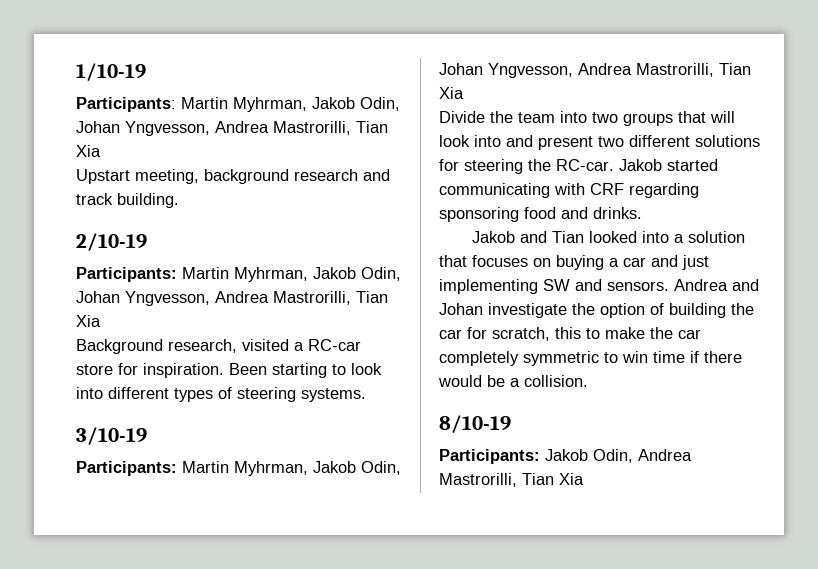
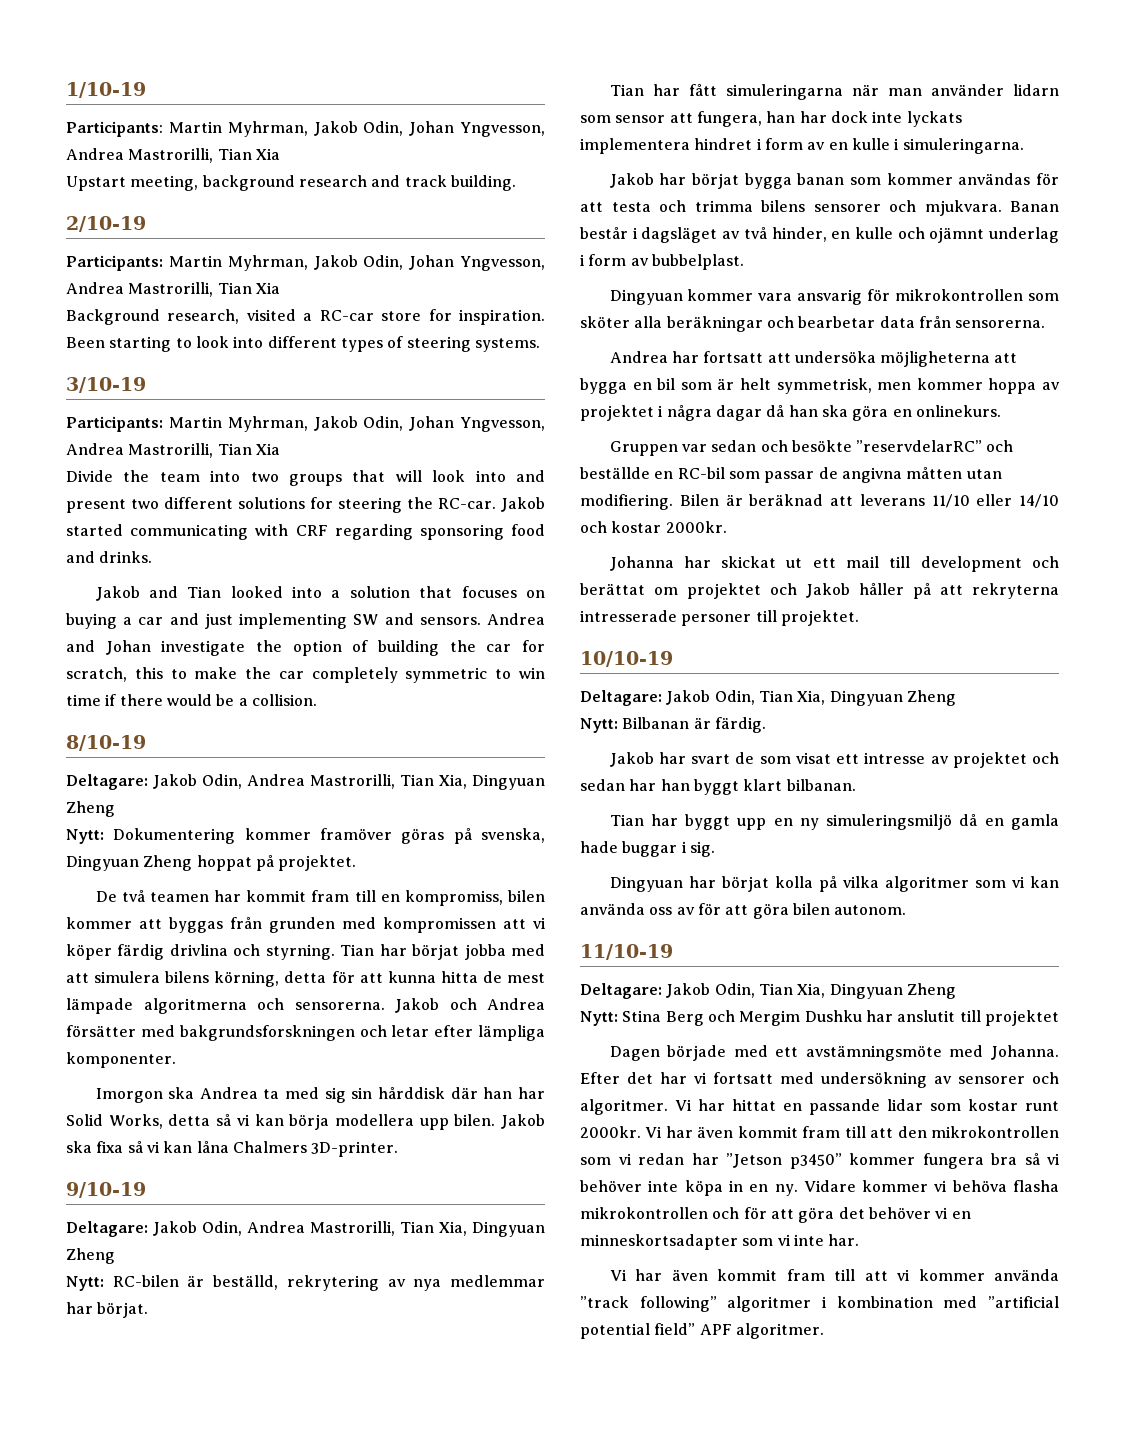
[439,449,692,464] [439,473,584,487] Participants: Jakob Odin, Andrea Mastrorilli, Tian Xia -> [66,774,545,790] [66,801,115,817] [66,828,545,844] [66,855,357,871] [95,890,545,906] [66,917,546,933] [66,944,546,960] [66,971,546,987] [66,998,545,1014] [66,1025,545,1041] [66,1052,176,1068] [95,1087,545,1103] [66,1114,545,1130] [66,1141,399,1157] [66,1182,146,1198] [66,1221,545,1237] [66,1248,115,1264] [66,1275,545,1291] [66,1302,149,1318] [609,84,1059,100] [580,111,962,127] [580,138,1024,154] [609,173,1059,189] [580,200,1059,216] [580,227,1059,243] [580,254,744,270] [609,289,1059,305] [580,316,1046,332] [609,351,1018,367] [580,378,1060,394] [580,405,1001,421] [609,440,1014,456] [580,467,1002,483] [580,494,1059,510] [580,521,727,533] [609,556,1059,572] [580,583,1059,599] [580,610,859,626] [580,651,673,667] [580,690,956,706] [580,717,766,733] [609,752,1059,768] [580,779,856,795] [609,814,1059,830] [580,841,715,857] [609,876,1059,892] [580,903,907,919] [580,944,673,960] [580,983,956,999] [580,1010,1059,1026] [609,1045,1059,1061] [580,1072,1059,1088] [580,1099,1059,1115] [580,1126,1059,1138] [580,1153,1060,1169] [580,1180,1059,1196] [580,1207,971,1223] [580,1234,860,1250] [609,1269,1059,1281] [580,1296,1059,1312] [580,1323,824,1339] Deltagare: Jakob Odin, Andrea Mastrorilli, Tian Xia, Dingyuan Zheng // Nytt: Dokumentering kommer framöver göras på svenska, Dingyuan Zheng hoppat på projektet. // De två teamen har kommit fram till en kompromiss, bilen kommer att byggas från grunden med kompromissen att vi köper färdig drivlina och styrning. Tian har börjat jobba med att simulera bilens körning, detta för att kunna hitta de mest lämpade algoritmerna och sensorerna. Jakob och Andrea försätter med bakgrundsforskningen och letar efter lämpliga komponenter. // Imorgon ska Andrea ta med sig sin hårddisk där han har Solid Works, detta så vi kan börja modellera upp bilen. Jakob ska fixa så vi kan låna Chalmers 3D-printer. // 9/10-19 // Deltagare: Jakob Odin, Andrea Mastrorilli, Tian Xia, Dingyuan Zheng // Nytt: RC-bilen är beställd, rekrytering av nya medlemmar har börjat. // Tian har fått simuleringarna när man använder lidarn som sensor att fungera, han har dock inte lyckats implementera hindret i form av en kulle i simuleringarna. // Jakob har börjat bygga banan som kommer användas för att testa och trimma bilens sensorer och mjukvara. Banan består i dagsläget av två hinder, en kulle och ojämnt underlag i form av bubbelplast. // Dingyuan kommer vara ansvarig för mikrokontrollen som sköter alla beräkningar och bearbetar data från sensorerna. // Andrea har fortsatt att undersöka möjligheterna att bygga en bil som är helt symmetrisk, men kommer hoppa av projektet i några dagar då han ska göra en onlinekurs. // Gruppen var sedan och besökte ”reservdelarRC” och beställde en RC-bil som passar de angivna måtten utan modifiering. Bilen är beräknad att leverans 11/10 eller 14/10 och kostar 2000kr. // Johanna har skickat ut ett mail till development och berättat om projektet och Jakob håller på att rekryterna intresserade personer till projektet. // 10/10-19 // Deltagare: Jakob Odin, Tian Xia, Dingyuan Zheng // Nytt: Bilbanan är färdig. // Jakob har svart de som visat ett intresse av projektet och sedan har han byggt klart bilbanan. // Tian har byggt upp en ny simuleringsmiljö då en gamla hade buggar i sig. // Dingyuan har börjat kolla på vilka algoritmer som vi kan använda oss av för att göra bilen autonom. // 11/10-19 // Deltagare: Jakob Odin, Tian Xia, Dingyuan Zheng // Nytt: Stina Berg och Mergim Dushku har anslutit till projektet // Dagen började med ett avstämningsmöte med Johanna. Efter det har vi fortsatt med undersökning av sensorer och algoritmer. Vi har hittat en passande lidar som kostar runt 2000kr. Vi har även kommit fram till att den mikrokontrollen som vi redan har ”Jetson p3450” kommer fungera bra så vi behöver inte köpa in en ny. Vidare kommer vi behöva flasha mikrokontrollen och för att göra det behöver vi en minneskortsadapter som vi inte har. // Vi har även kommit fram till att vi kommer använda ”track following” algoritmer i kombination med ”artificial potential field” APF algoritmer.

